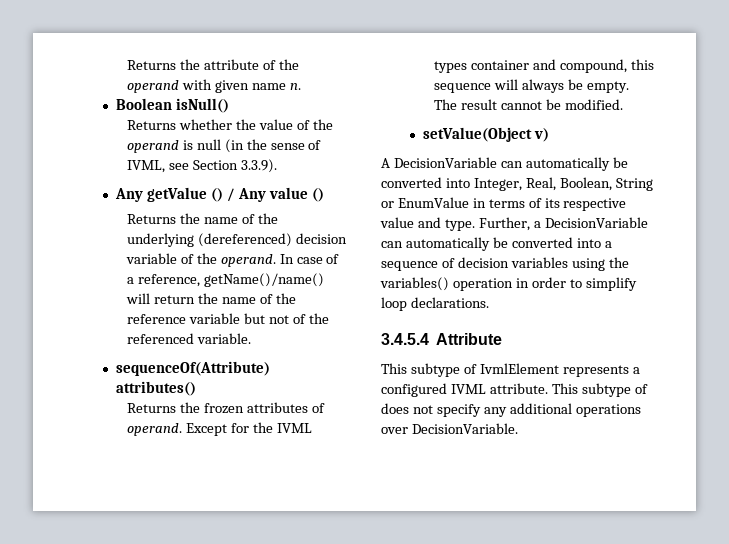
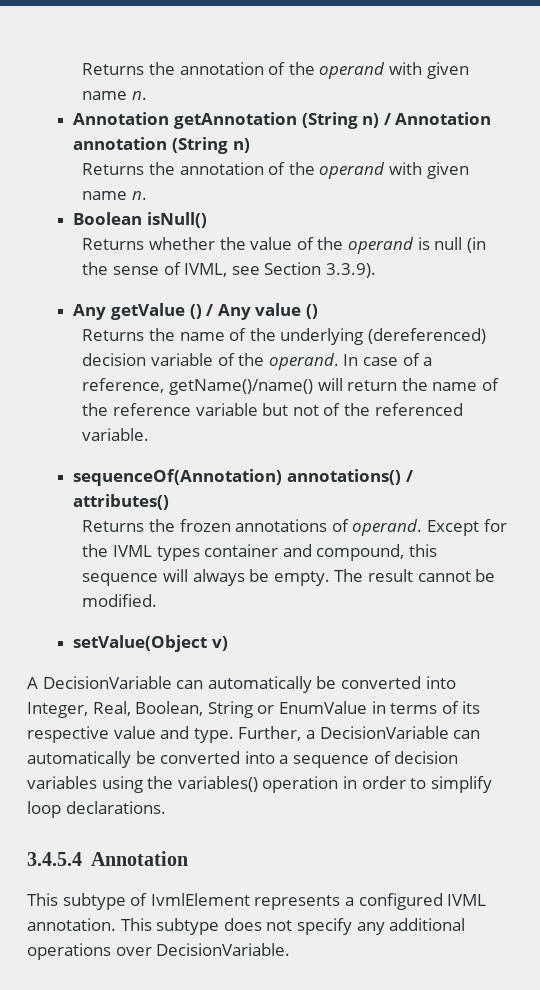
[126,59,259,70] Returns the attribute -> [82,62,469,79] [82,91,148,100] [73,112,492,129] [73,137,250,154] [82,162,264,175] Returns the annotation of the operand with given name n. // Annotation getAnnotation (String n) / Annotation annotation (String n) // Returns the annotation
[116,361,271,376] sequenceOf(Attribute) -> [73,469,413,486] sequenceOf(Annotation) annotations() /
[246,402,308,413] attributes -> [235,519,328,532] annotations
[436,333,503,345] Attribute -> [90,851,188,866] Annotation
[489,383,648,397] attribute. This subtype of -> [27,918,220,935] annotation. This subtype

